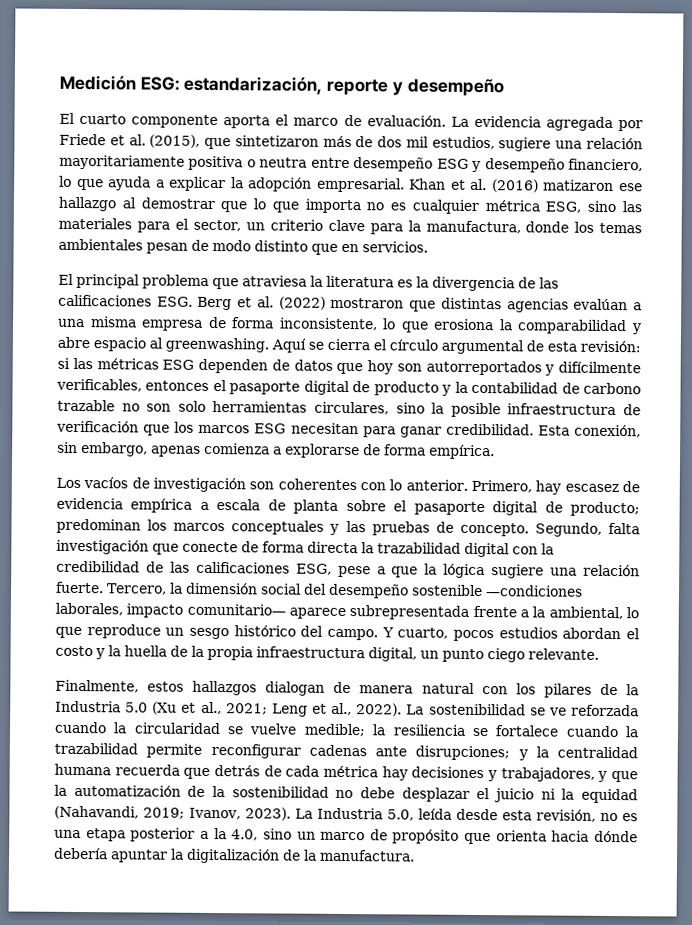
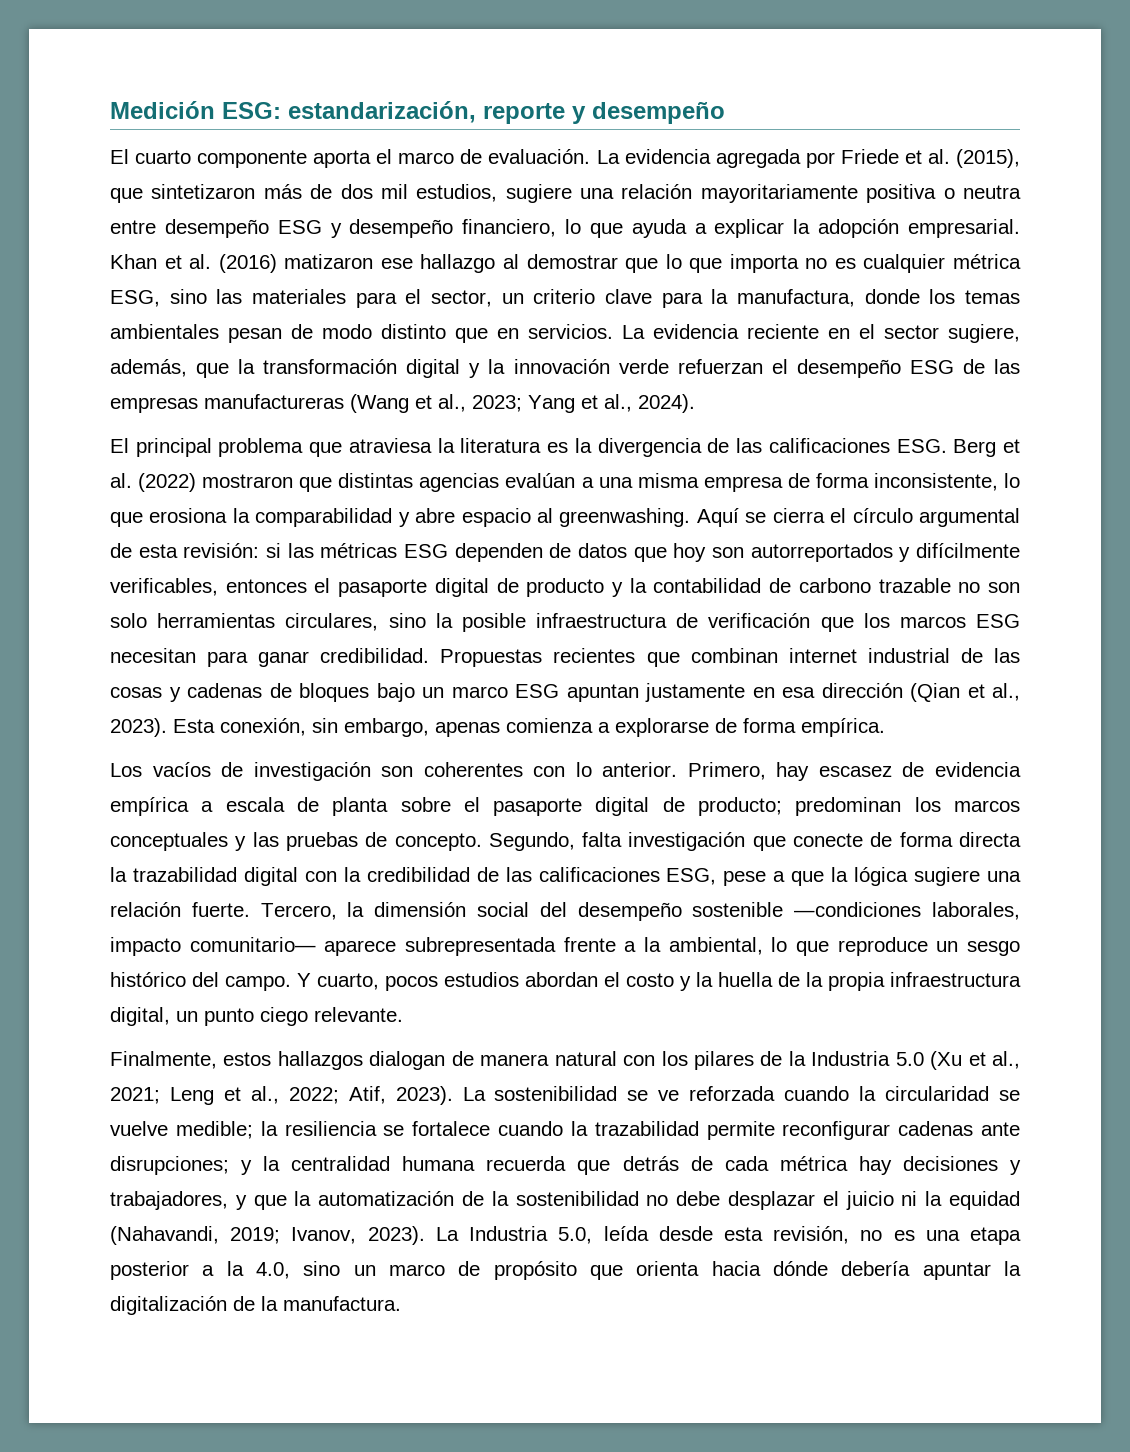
(428, 247) none -> [622,324,1020,343] [110,359,1020,378] [110,394,695,413] La evidencia reciente en el sector sugiere, además, que la transformación digital y la innovación verde refuerzan el desempeño ESG de las empresas manufactureras (Wang et al., 2023; Yang et al., 2024).
(534, 429) none -> [440,648,1021,667] [110,683,1020,702] [110,718,167,737] Propuestas recientes que combinan internet industrial de las cosas y cadenas de bloques bajo un marco ESG apuntan justamente en esa dirección (Qian et al., 2023).
[356,703,403,717] 2022). -> [288,1086,453,1105] 2022; Atif, 2023).

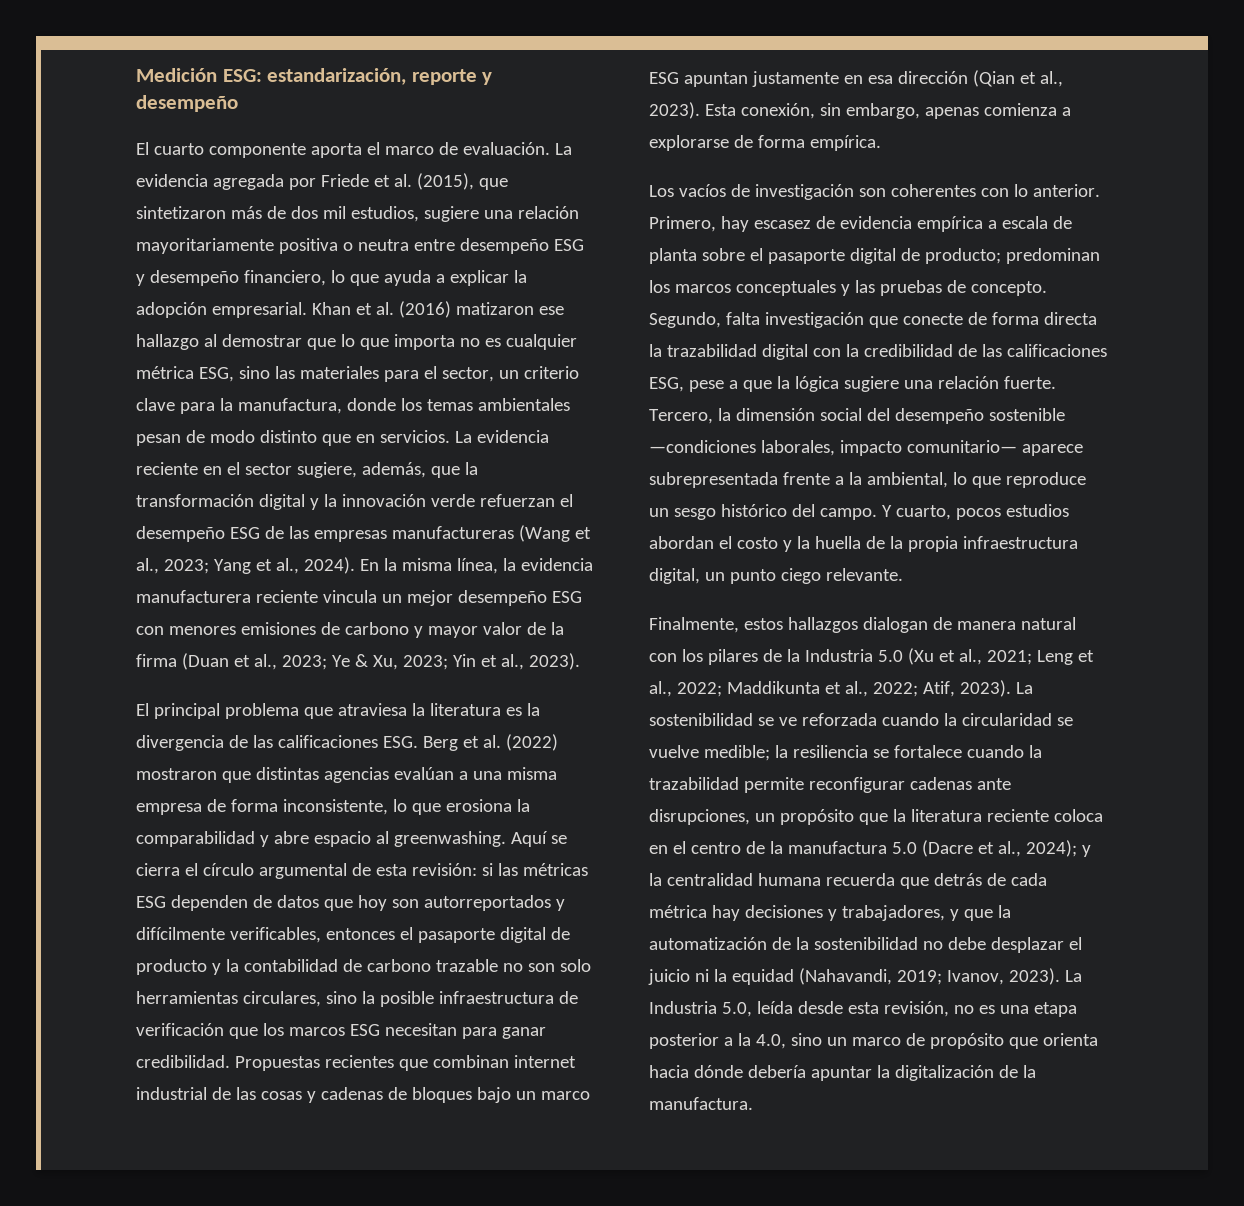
(695, 403) none -> [359,558,593,574] [136,590,582,606] [136,622,564,638] [136,653,580,670] En la misma línea, la evidencia manufacturera reciente vincula un mejor desempeño ESG con menores emisiones de carbono y mayor valor de la firma (Duan et al., 2023; Ye & Xu, 2023; Yin et al., 2023).
(339, 1095) none -> [726,681,918,697] Maddikunta et al., 2022;
[110,1156,229,1175] disrupciones; -> [649,809,1103,825] [649,840,1077,857] disrupciones, un propósito que la literatura reciente coloca en el centro de la manufactura 5.0 (Dacre et al., 2024);

